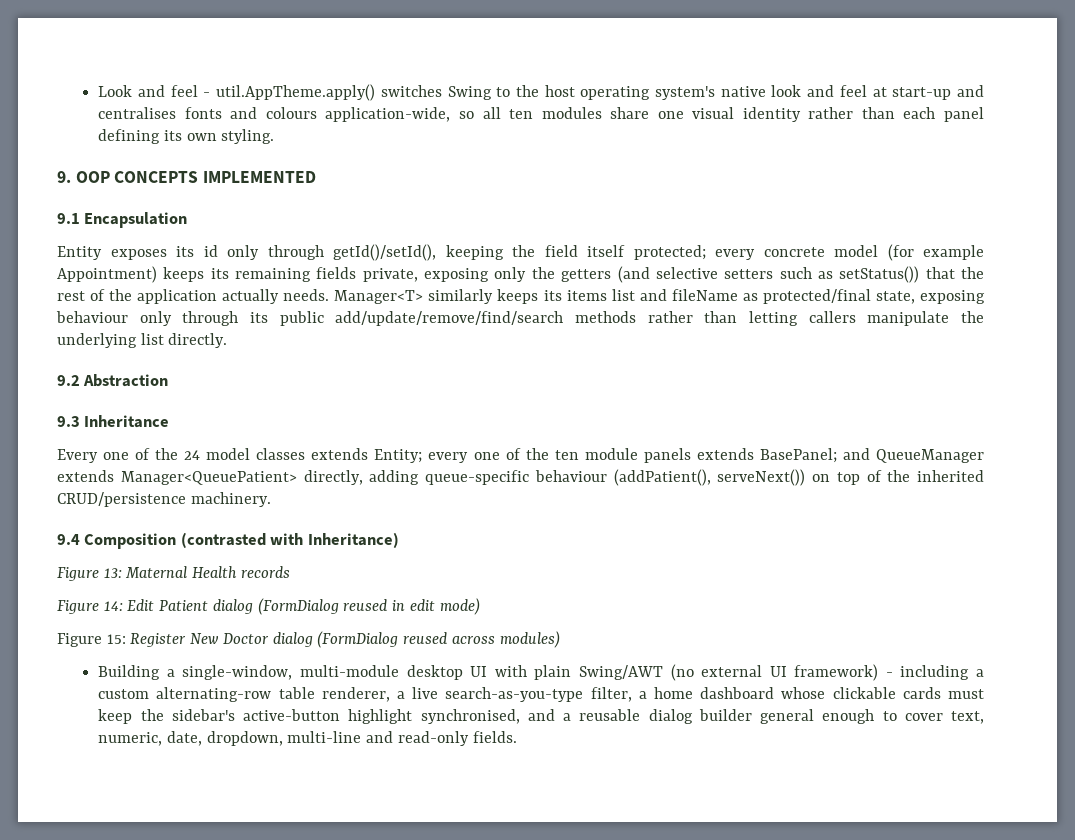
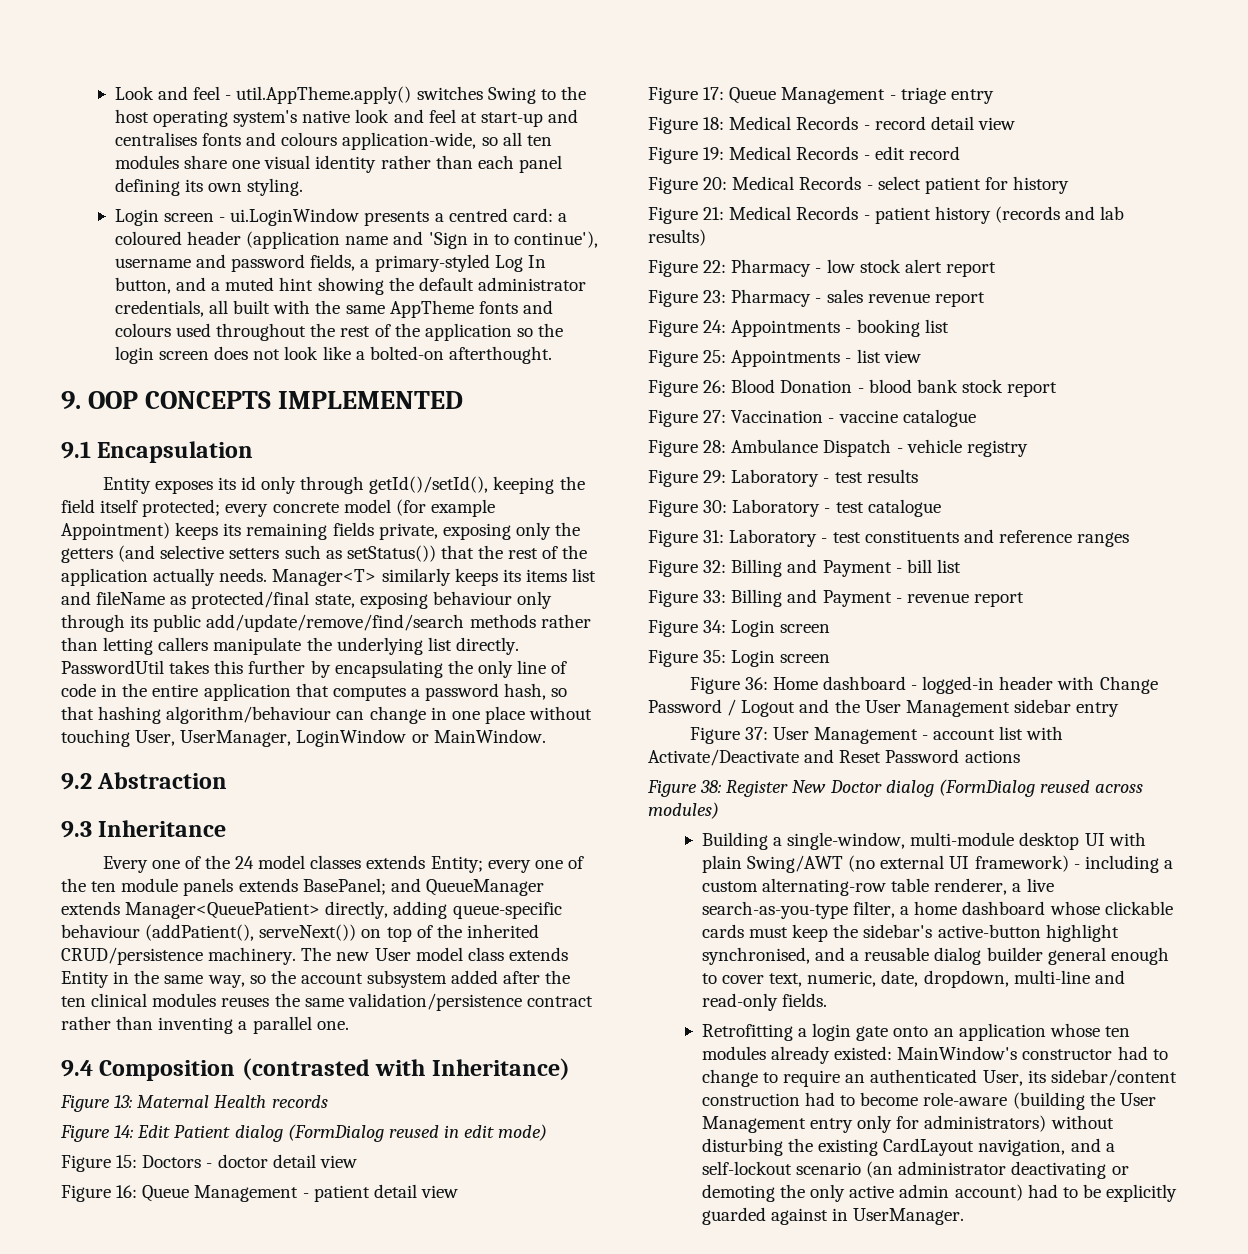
(275, 136) none -> [114,208,567,226] [114,231,598,249] [114,254,546,272] [114,277,586,295] [114,300,553,318] [114,323,564,341] [114,346,552,364] // Login screen - ui.LoginWindow presents a centred card: a coloured header (application name and 'Sign in to continue'), username and password fields, a primary-styled Log In button, and a muted hint showing the default administrator credentials, all built with the same AppTheme fonts and colours used throughout the rest of the application so the login screen does not look like a bolted-on afterthought.
(228, 340) none -> [61,660,568,678] [61,683,568,701] [61,706,593,724] [61,729,546,747] PasswordUtil takes this further by encapsulating the only line of code in the entire application that computes a password hash, so that hashing algorithm/behaviour can change in one place without touching User, UserManager, LoginWindow or MainWindow.
(271, 499) none -> [301,947,568,961] [61,970,571,988] [61,993,593,1011] [61,1016,349,1034] The new User model class extends Entity in the same way, so the account subsystem added after the ten clinical modules reuses the same validation/persistence contract rather than inventing a parallel one.
(126, 639) none -> [142,1154,357,1168] [61,1184,458,1202] [648,87,994,104] [648,116,1015,134] [648,146,960,164] [648,176,1070,194] [648,206,1125,224] [648,229,706,246] [648,259,996,277] [648,289,985,307] [648,319,949,337] [648,349,921,367] [648,379,1058,397] [648,409,976,427] [648,439,1028,457] [648,469,918,487] [648,499,941,517] [648,529,1130,547] [648,559,961,577] [648,589,1024,607] [648,620,831,637] [648,650,831,667] [689,676,1158,694] [648,699,1120,717] [689,726,1064,744] [648,749,1020,766] [647,780,722,797] Doctors - doctor detail view // Figure 16: Queue Management - patient detail view // Figure 17: Queue Management - triage entry // Figure 18: Medical Records - record detail view // Figure 19: Medical Records - edit record // Figure 20: Medical Records - select patient for history // Figure 21: Medical Records - patient history (records and lab results) // Figure 22: Pharmacy - low stock alert report // Figure 23: Pharmacy - sales revenue report // Figure 24: Appointments - booking list // Figure 25: Appointments - list view // Figure 26: Blood Donation - blood bank stock report // Figure 27: Vaccination - vaccine catalogue // Figure 28: Ambulance Dispatch - vehicle registry // Figure 29: Laboratory - test results // Figure 30: Laboratory - test catalogue // Figure 31: Laboratory - test constituents and reference ranges // Figure 32: Billing and Payment - bill list // Figure 33: Billing and Payment - revenue report // Figure 34: Login screen // Figure 35: Login screen // Figure 36: Home dashboard - logged-in header with Change Password / Logout and the User Management sidebar entry // Figure 37: User Management - account list with Activate/Deactivate and Reset Password actions // Figure 38:
(517, 737) none -> [701,1023,1130,1041] [701,1046,1168,1064] [701,1069,1177,1087] [701,1092,1156,1110] [701,1115,1114,1133] [701,1138,1115,1156] [701,1161,1129,1179] [701,1184,1178,1202] [701,1207,965,1225] // Retrofitting a login gate onto an application whose ten modules already existed: MainWindow's constructor had to change to require an authenticated User, its sidebar/content construction had to become role-aware (building the User Management entry only for administrators) without disturbing the existing CardLayout navigation, and a self-lockout scenario (an administrator deactivating or demoting the only active admin account) had to be explicitly guarded against in UserManager.

